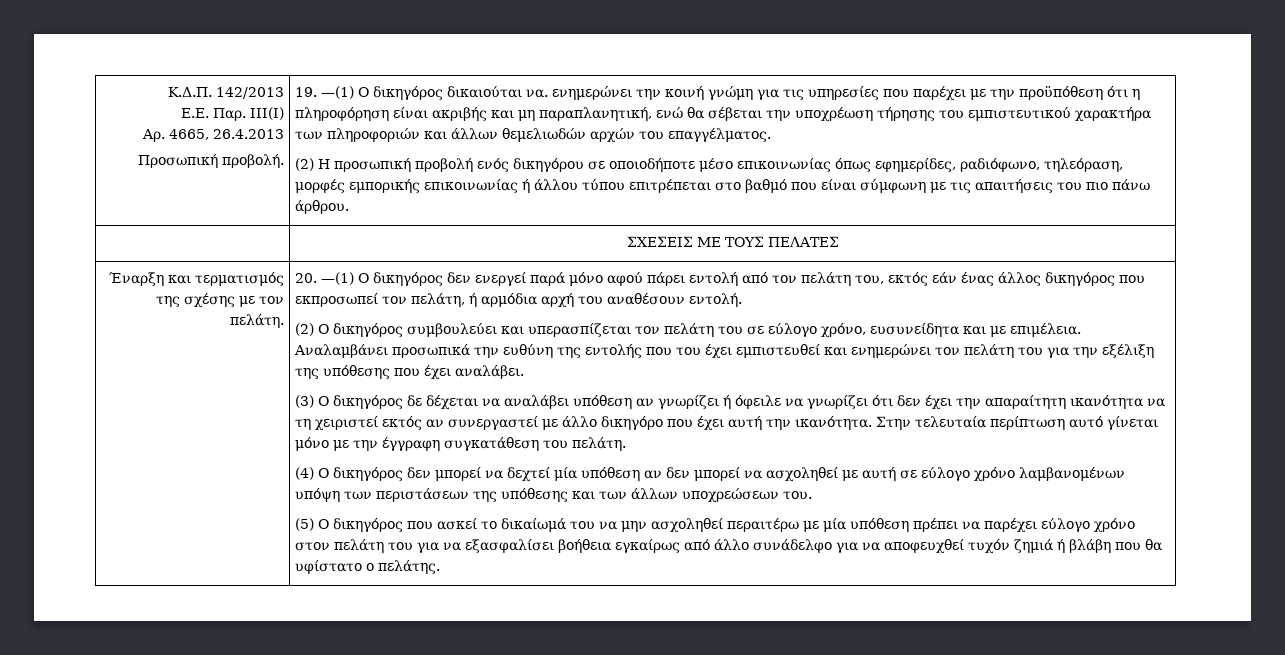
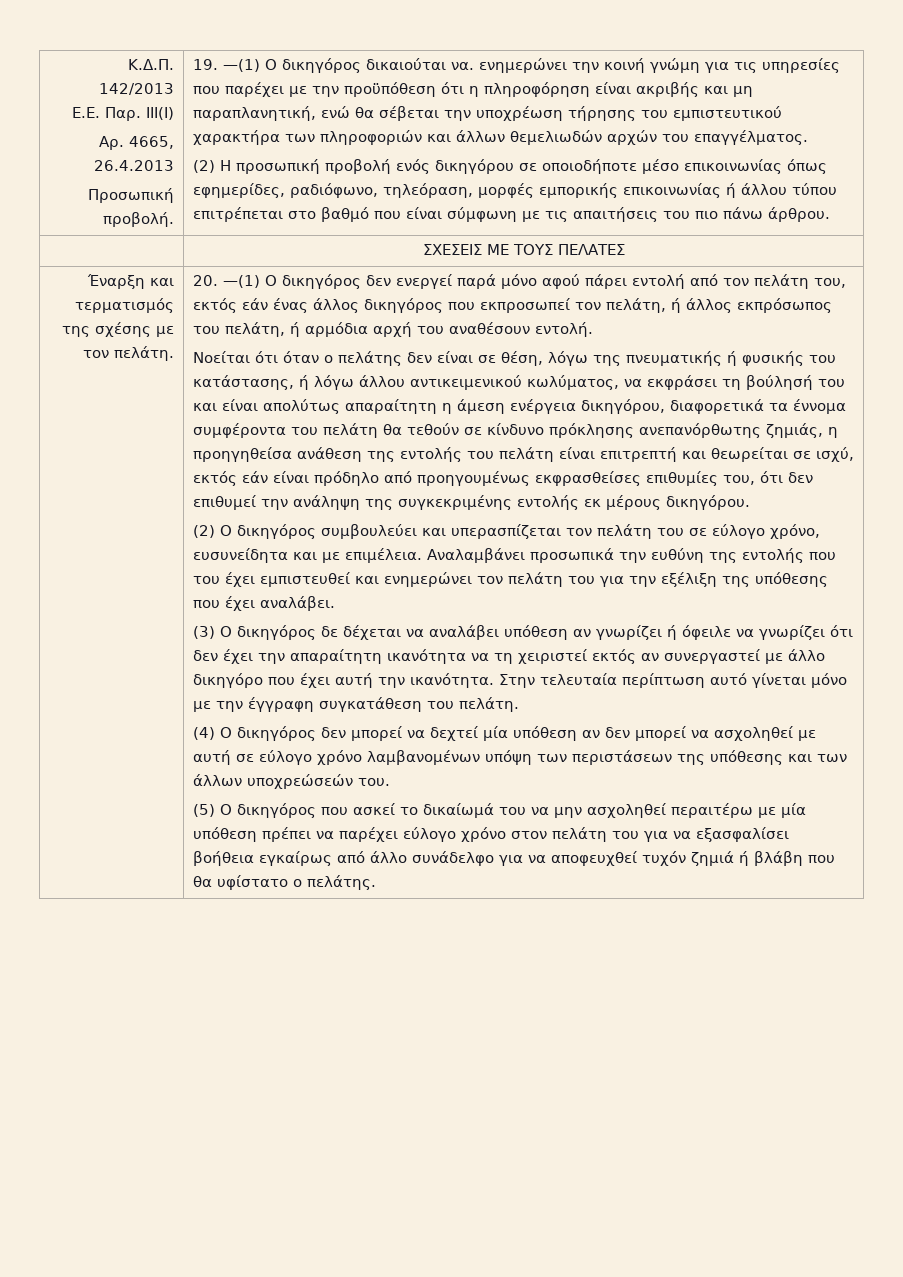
(478, 300) none -> [685,298,832,313] [192,322,300,337] άλλος εκπρόσωπος του πελάτη, ή
(743, 300) none -> [192,351,836,366] [192,375,845,390] [192,399,846,414] [192,423,838,438] [192,447,854,462] [192,471,813,486] [192,495,750,510] // Νοείται ότι όταν ο πελάτης δεν είναι σε θέση, λόγω της πνευματικής ή φυσικής του κατάστασης, ή λόγω άλλου αντικειμενικού κωλύματος, να εκφράσει τη βούλησή του και είναι απολύτως απαραίτητη η άμεση ενέργεια δικηγόρου, διαφορετικά τα έννομα συμφέροντα του πελάτη θα τεθούν σε κίνδυνο πρόκλησης ανεπανόρθωτης ζημιάς, η προηγηθείσα ανάθεση της εντολής του πελάτη είναι επιτρεπτή και θεωρείται σε ισχύ, εκτός εάν είναι πρόδηλο από προηγουμένως εκφρασθείσες επιθυμίες του, ότι δεν επιθυμεί την ανάληψη της συγκεκριμένης εντολής εκ μέρους δικηγόρου.
[682,488,780,503] υποχρεώσεων -> [246,774,353,789] υποχρεώσεών

